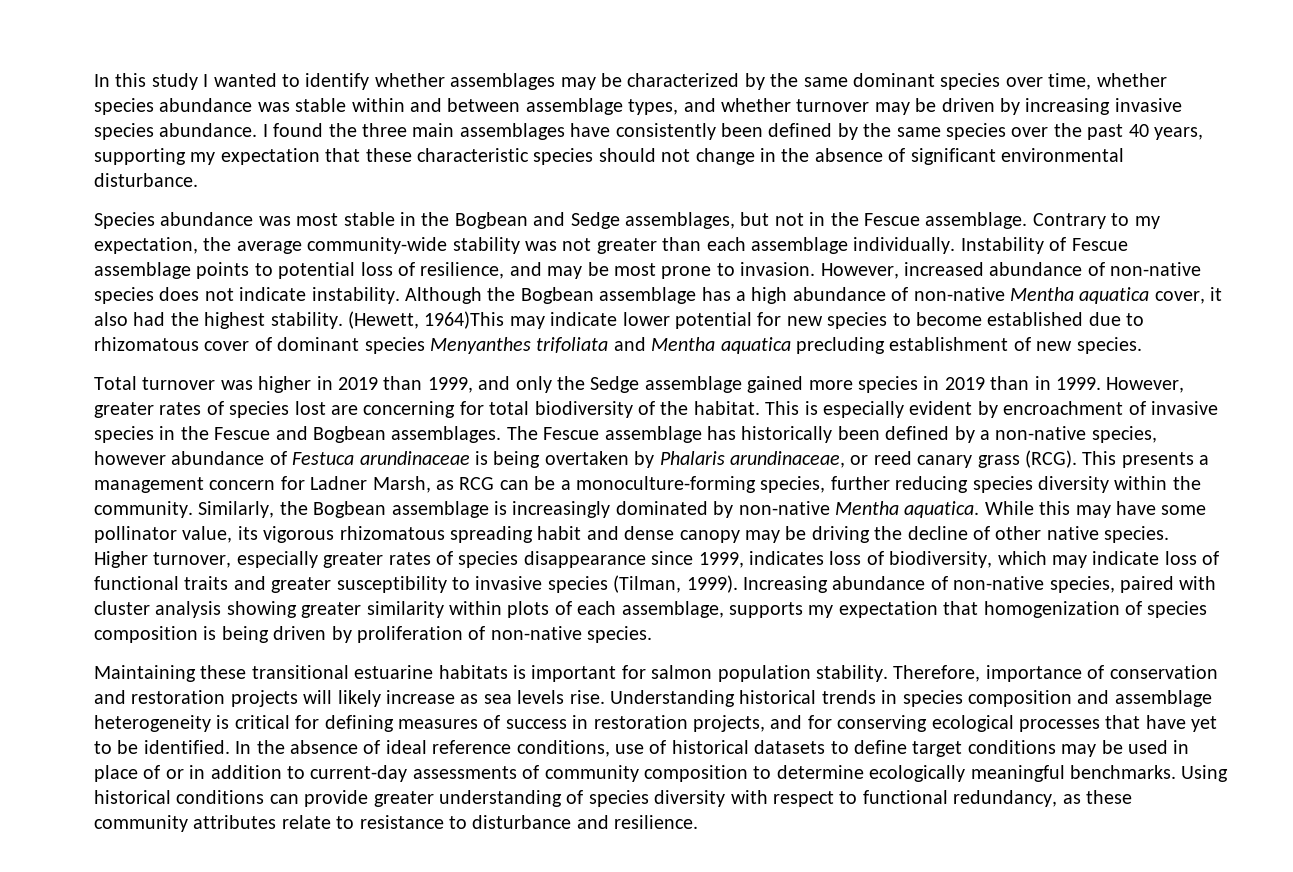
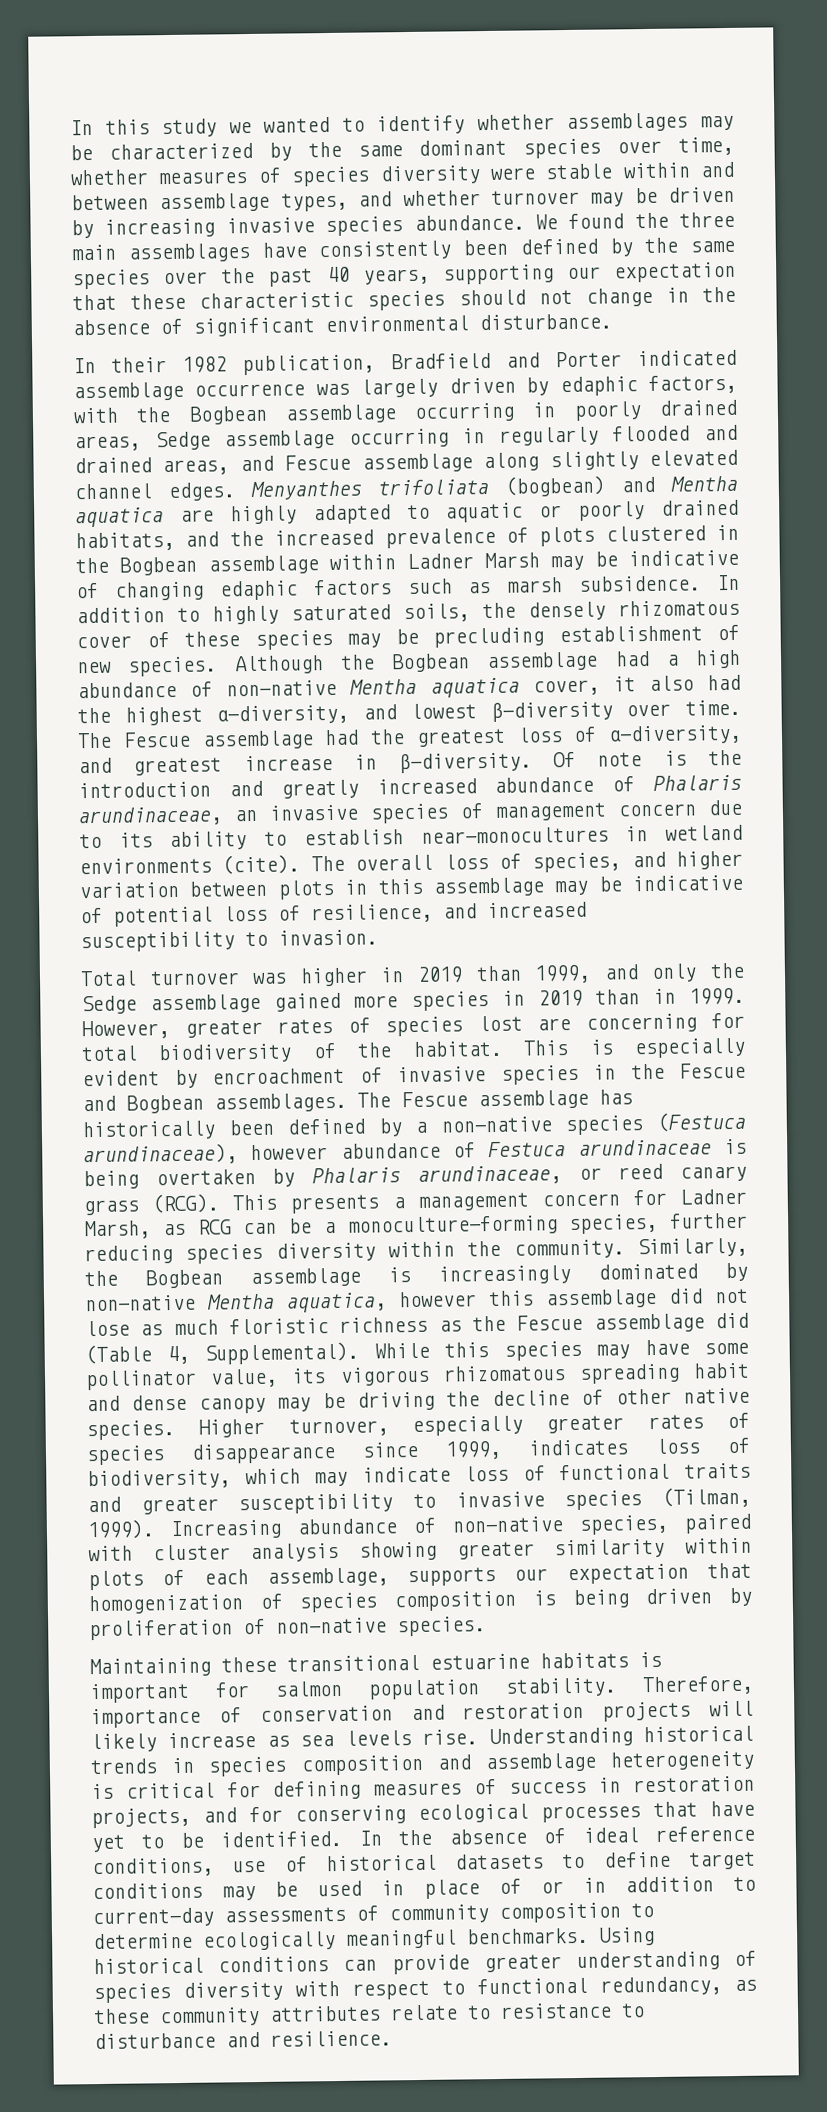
[203,74,209,87] I -> [228,121,252,134] we
[94,98,290,115] species abundance was -> [158,165,535,187] measures of species diversity were
[262,124,268,137] I -> [534,214,558,230] We
[190,152,216,165] my -> [566,266,601,280] our
[94,212,1160,229] [94,237,1128,254] [94,262,1202,279] [94,287,400,304] Species abundance was most stable in the Bogbean and Sedge assemblages, but not in the Fescue assemblage. Contrary to my expectation, the average community-wide stability was not greater than each assemblage individually. Instability of Fescue assemblage points to potential loss of resilience, and may be most prone to invasion. However, increased abundance of non-native species does not indicate instability. -> [73,349,737,376] [73,374,738,402] [73,399,737,425] [74,424,738,452] [74,449,739,476] [74,475,738,502] [75,499,739,528] [75,524,739,552] [75,549,739,576] [76,574,740,601] [76,599,740,625] [76,624,740,650] [77,656,218,677] In their 1982 publication, Bradfield and Porter indicated assemblage occurrence was largely driven by edaphic factors, with the Bogbean assemblage occurring in poorly drained areas, Sedge assemblage occurring in regularly flooded and drained areas, and Fescue assemblage along slightly elevated channel edges. Menyanthes trifoliata (bogbean) and Mentha aquatica are highly adapted to aquatic or poorly drained habitats, and the increased prevalence of plots clustered in the Bogbean assemblage within Ladner Marsh may be indicative of changing edaphic factors such as marsh subsidence. In addition to highly saturated soils, the densely rhizomatous cover of these species may be precluding establishment of new species.
[701,287,731,301] has -> [614,651,650,667] had
[270,311,1145,329] [94,337,1142,354] stability. (Hewett, 1964)This may indicate lower potential for new species to become established due to rhizomatous cover of dominant species Menyanthes trifoliata and Mentha aquatica precluding establishment of new species. -> [216,699,741,725] [77,724,742,750] [78,749,742,776] [78,774,742,799] [78,799,742,827] [79,824,743,851] [79,850,743,875] [79,874,743,900] [80,901,587,927] [80,929,378,953] α-diversity, and lowest β-diversity over time. The Fescue assemblage had the greatest loss of α-diversity, and greatest increase in β-diversity. Of note is the introduction and greatly increased abundance of Phalaris arundinaceae, an invasive species of management concern due to its ability to establish near-monocultures in wetland environments (cite). The overall loss of species, and higher variation between plots in this assemblage may be indicative of potential loss of resilience, and increased susceptibility to invasion.
[1091,426,1157,443] species, -> [565,1111,746,1136] [83,1143,238,1166] species (Festuca arundinaceae),
[904,501,980,518] aquatica. -> [286,1288,749,1313] [85,1312,749,1337] [85,1341,359,1365] aquatica, however this assemblage did not lose as much floristic richness as the Fescue assemblage did (Table 4, Supplemental).
(1071, 508) none -> [503,1340,582,1361] species
[808,605,834,618] my -> [514,1568,549,1581] our

